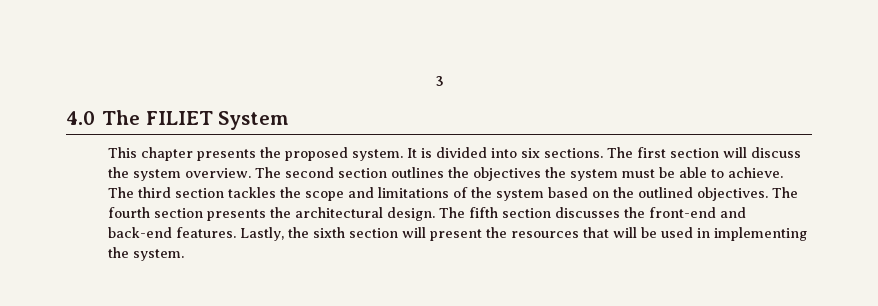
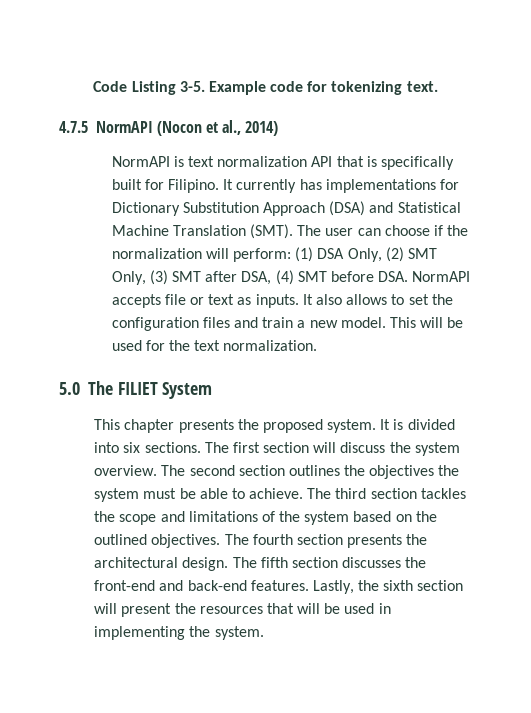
[434,76,444,86] [66,111,95,125] 3 // 4.0 -> [93,81,438,95] [59,120,279,136] [111,156,455,170] [111,179,460,193] [111,201,461,216] [111,224,469,239] [111,247,438,262] [111,270,471,285] [111,294,453,308] [111,317,464,331] [111,340,318,351] [59,382,80,395] Code Listing 3-5. Example code for tokenizing text. // 4.7.5 NormAPI (Nocon et al., 2014) // NormAPI is text normalization API that is specifically built for Filipino. It currently has implementations for Dictionary Substitution Approach (DSA) and Statistical Machine Translation (SMT). The user can choose if the normalization will perform: (1) DSA Only, (2) SMT Only, (3) SMT after DSA, (4) SMT before DSA. NormAPI accepts file or text as inputs. It also allows to set the configuration files and train a new model. This will be used for the text normalization. // 5.0

